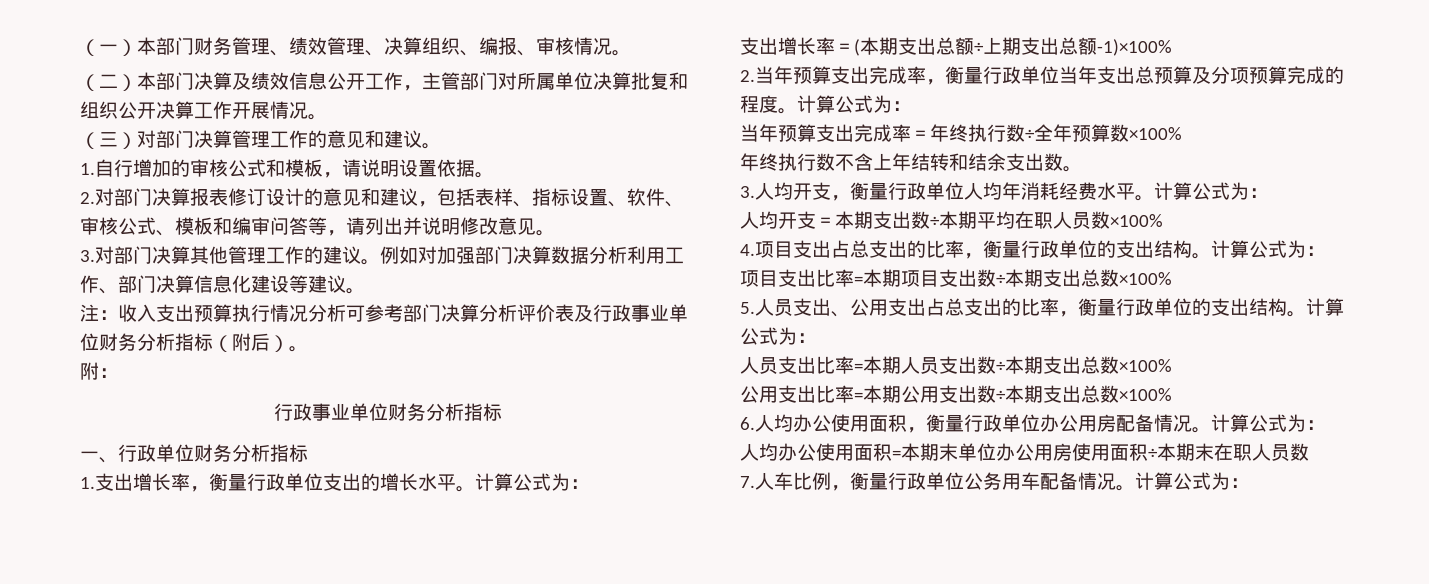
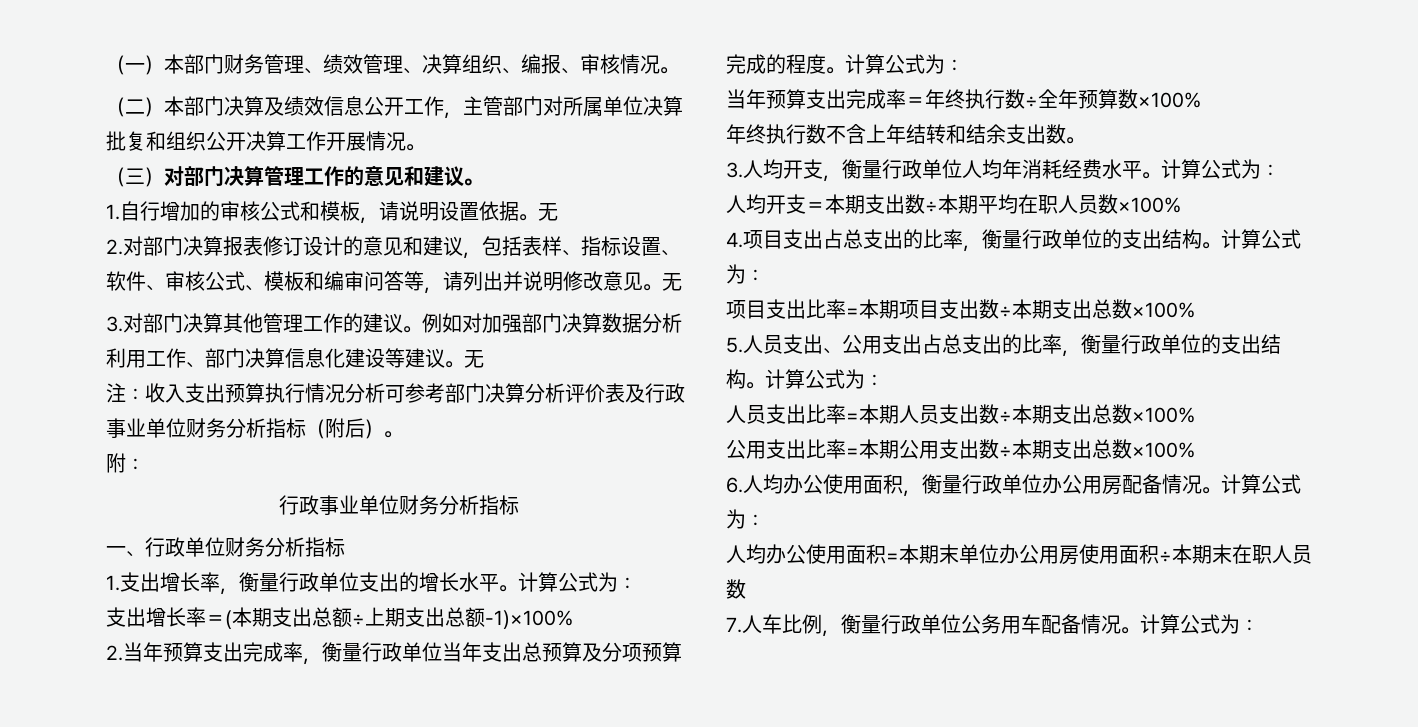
(494, 175) none -> [538,203,558,221] 无
(555, 233) none -> [662,273,682,291] 无
(365, 291) none -> [464,350,484,368] 无

